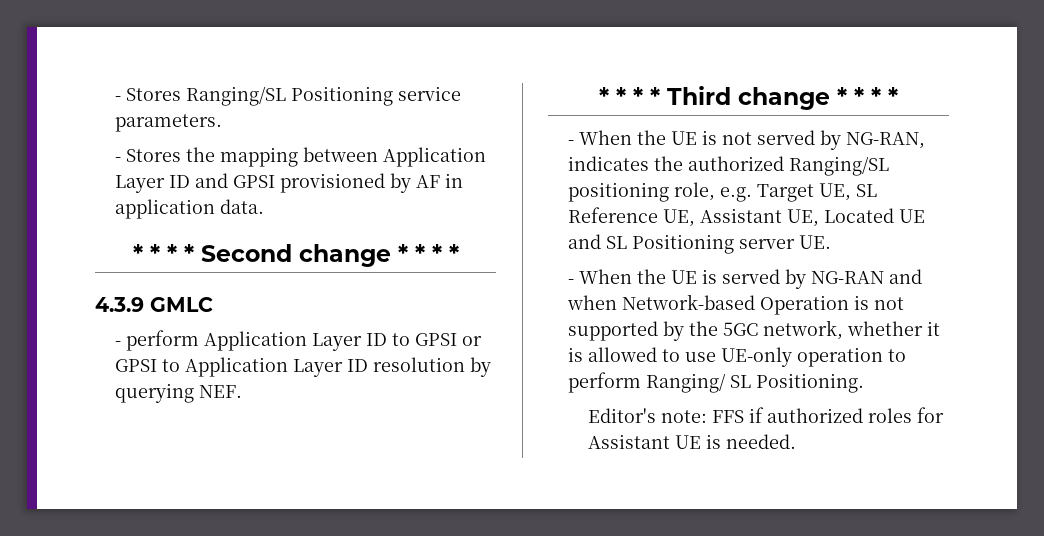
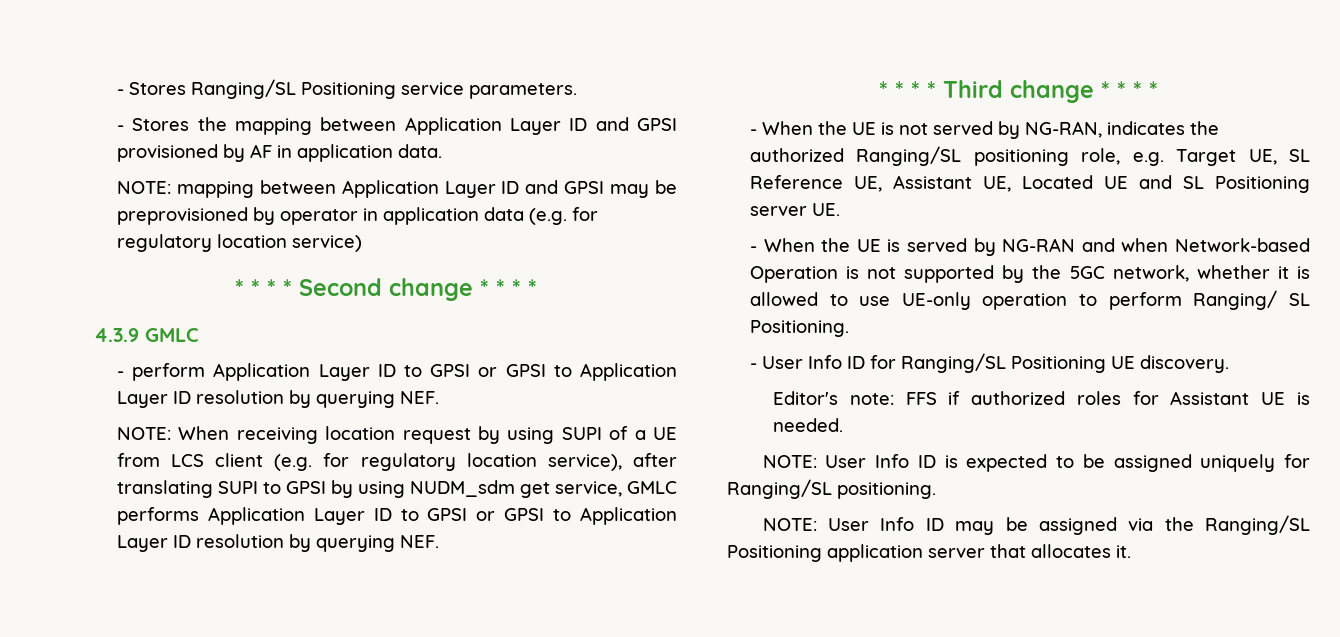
(264, 206) none -> [116,180,677,198] [116,207,598,225] [116,234,362,252] // NOTE: mapping between Application Layer ID and GPSI may be preprovisioned by operator in application data (e.g. for regulatory location service)
(242, 391) none -> [116,426,677,444] [116,453,677,471] [116,480,678,498] [116,507,677,525] [116,534,439,552] // NOTE: When receiving location request by using SUPI of a UE from LCS client (e.g. for regulatory location service), after translating SUPI to GPSI by using NUDM_sdm get service, GMLC performs Application Layer ID to GPSI or GPSI to Application Layer ID resolution by querying NEF.
(864, 383) none -> [749,353,1229,373] // - User Info ID for Ranging/SL Positioning UE discovery.
(796, 441) none -> [762,454,1310,472] [727,479,936,499] [762,515,1310,535] [727,544,1131,562] // NOTE: User Info ID is expected to be assigned uniquely for Ranging/SL positioning. // NOTE: User Info ID may be assigned via the Ranging/SL Positioning application server that allocates it.

